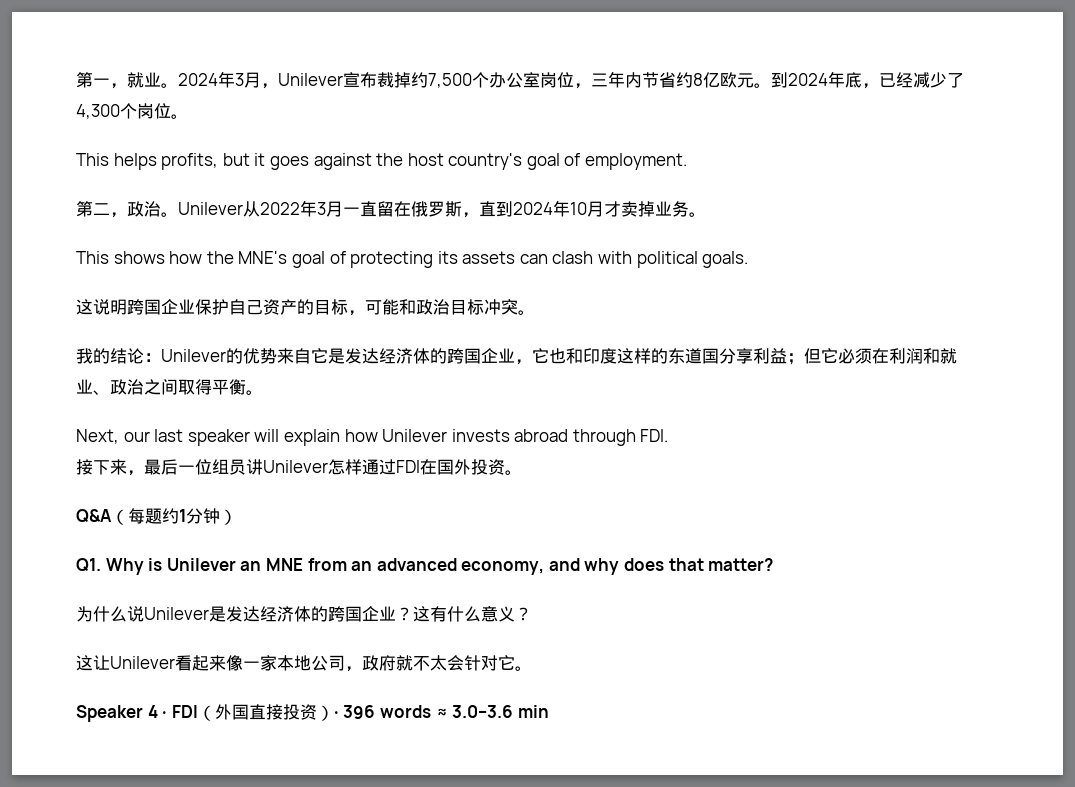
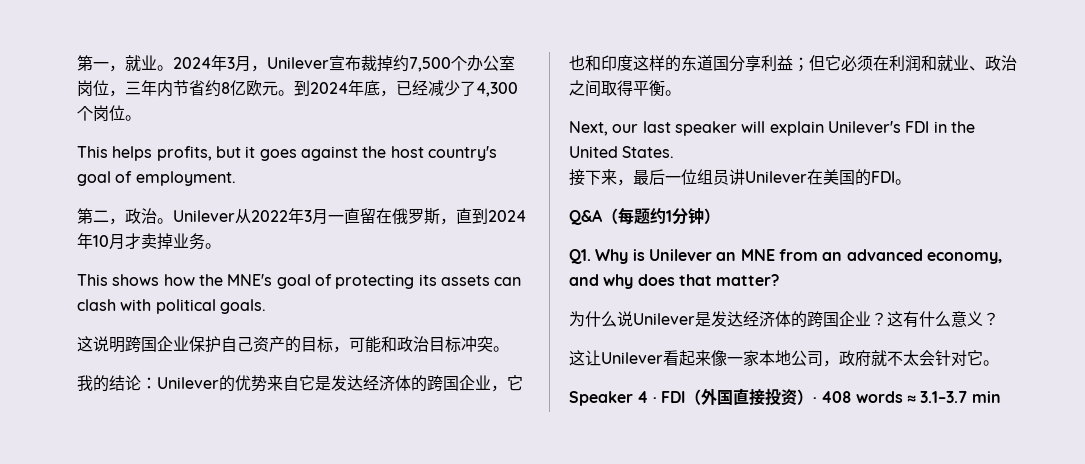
[344,429,669,446] how Unilever invests abroad through FDI. -> [827,121,975,133] [569,146,675,158] Unilever's FDI in the United States.
[328,459,505,475] 怎样通过FDI在国外投资 -> [807,169,895,186] 在美国的FDI
[343,705,376,719] 396 -> [821,391,852,403] 408
[452,705,514,718] 3.0–3.6 -> [920,391,968,403] 3.1–3.7

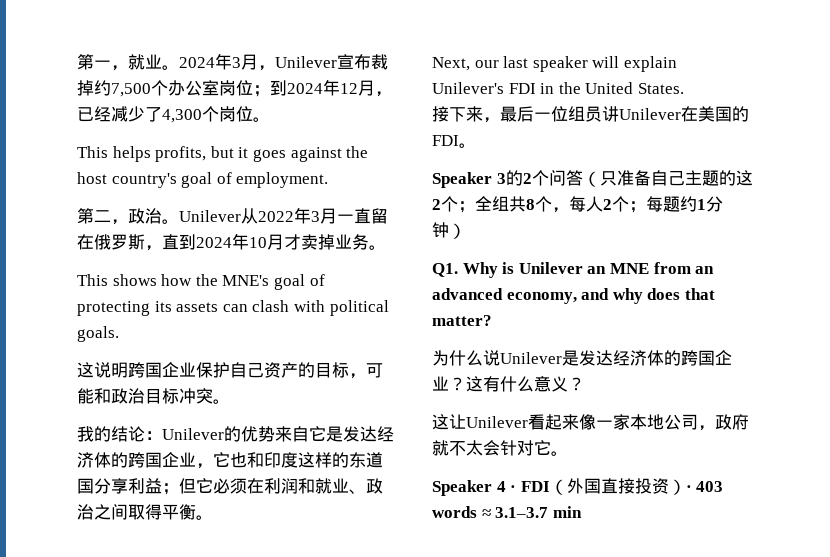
[109,80,380,97] ，三年内节省约8亿欧元。到2024年底 -> [253,79,375,97] ；到2024年12月
[569,208,618,225] Q&A（ -> [432,170,753,188] [432,196,646,213] Speaker 3的2个问答（只准备自己主题的这2个；全组共8个，每人2个；
[821,391,852,403] 408 -> [696,481,724,492] 403

